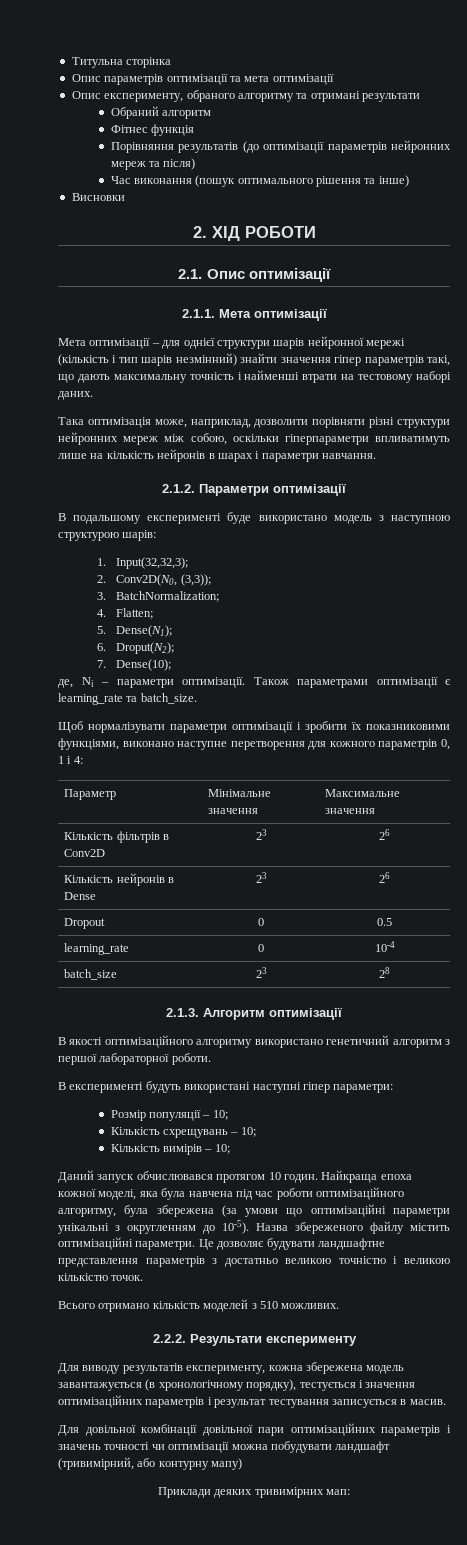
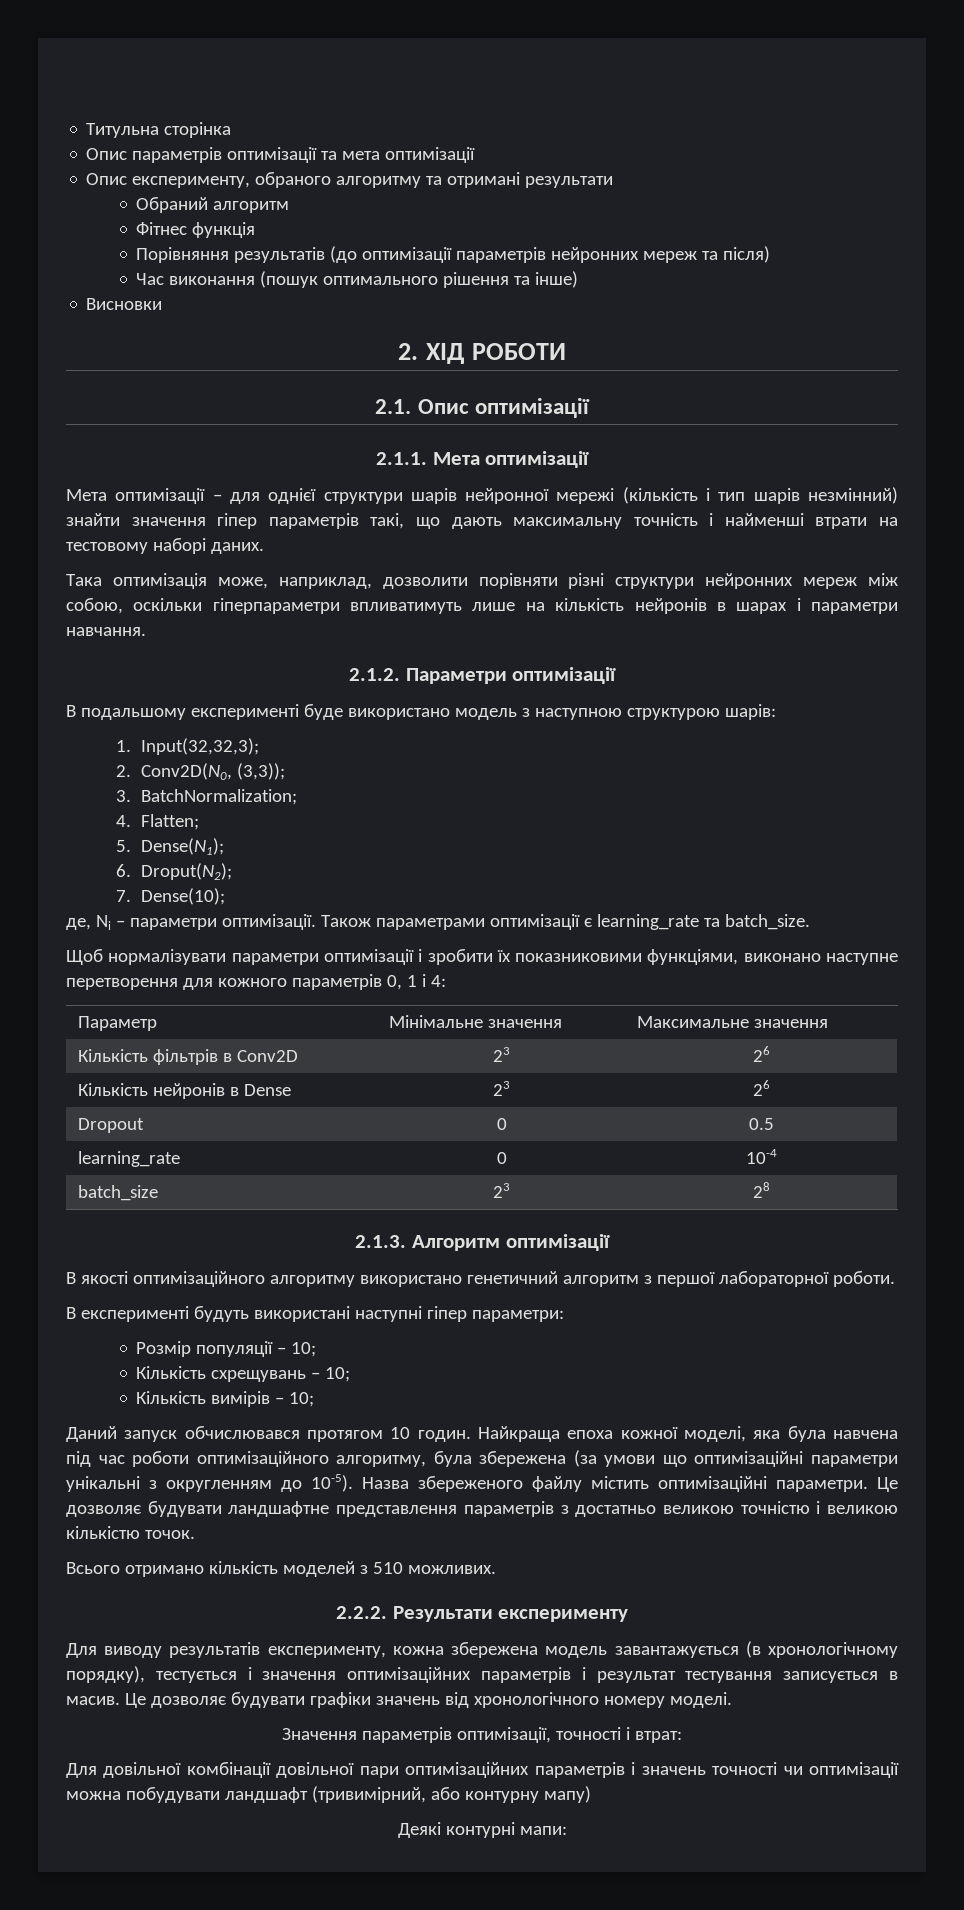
(446, 1402) none -> [124,1692,732,1708] [282,1727,682,1743] Це дозволяє будувати графіки значень від хронологічного номеру моделі. // Значення параметрів оптимізації, точності і втрат:
[157,1487,351,1498] Приклади деяких тривимірних мап: -> [397,1822,567,1838] Деякі контурні мапи:

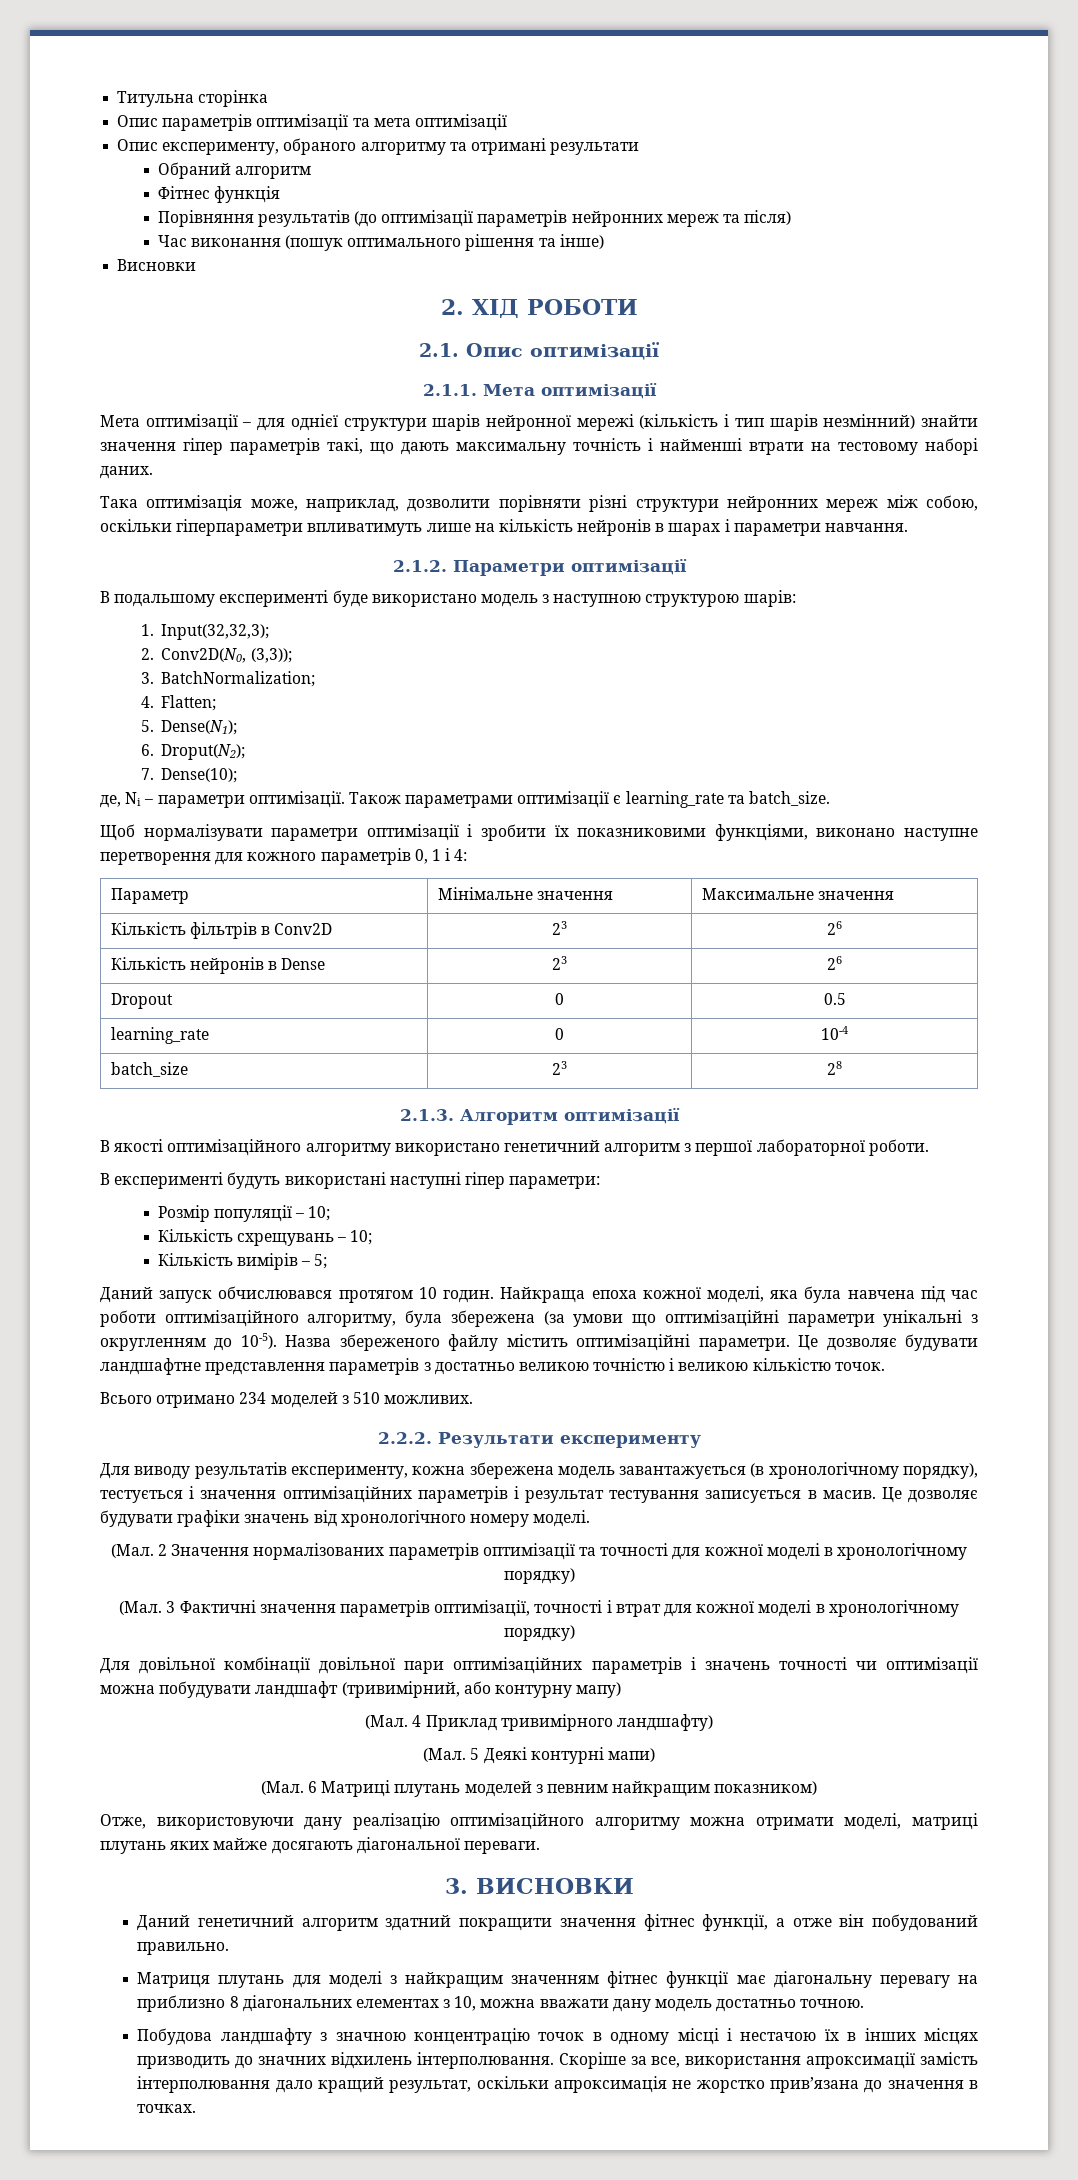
[289,1392,315,1407] 10; -> [314,1254,328,1269] 5;
[208,1561,278,1574] кількість -> [239,1392,267,1404] 234
[282,1727,682,1743] Значення параметрів оптимізації, точності і втрат: -> [110,1543,968,1560] [503,1568,575,1584] [119,1600,959,1617] [503,1625,575,1641] (Мал. 2 Значення нормалізованих параметрів оптимізації та точності для кожної моделі в хронологічному порядку) // (Мал. 3 Фактичні значення параметрів оптимізації, точності і втрат для кожної моделі в хронологічному порядку)
[397,1822,567,1838] Деякі контурні мапи: -> [365,1714,713,1731] [423,1747,655,1764] [260,1780,818,1797] [100,1813,978,1830] [100,1837,540,1854] [444,1878,634,1894] [137,1914,978,1931] [137,1942,230,1955] [137,1971,979,1988] [137,1995,865,2012] [137,2028,978,2045] [137,2052,978,2069] [137,2076,978,2093] [137,2104,197,2113] (Мал. 4 Приклад тривимірного ландшафту) // (Мал. 5 Деякі контурні мапи) // (Мал. 6 Матриці плутань моделей з певним найкращим показником) // Отже, використовуючи дану реалізацію оптимізаційного алгоритму можна отримати моделі, матриці плутань яких майже досягають діагональної переваги. // 3. ВИСНОВКИ // Даний генетичний алгоритм здатний покращити значення фітнес функції, а отже він побудований правильно. // Матриця плутань для моделі з найкращим значенням фітнес функції має діагональну перевагу на приблизно 8 діагональних елементах з 10, можна вважати дану модель достатньо точною. // Побудова ландшафту з значною концентрацію точок в одному місці і нестачою їх в інших місцях призводить до значних відхилень інтерполювання. Скоріше за все, використання апроксимації замість інтерполювання дало кращий результат, оскільки апроксимація не жорстко прив’язана до значення в точках.

